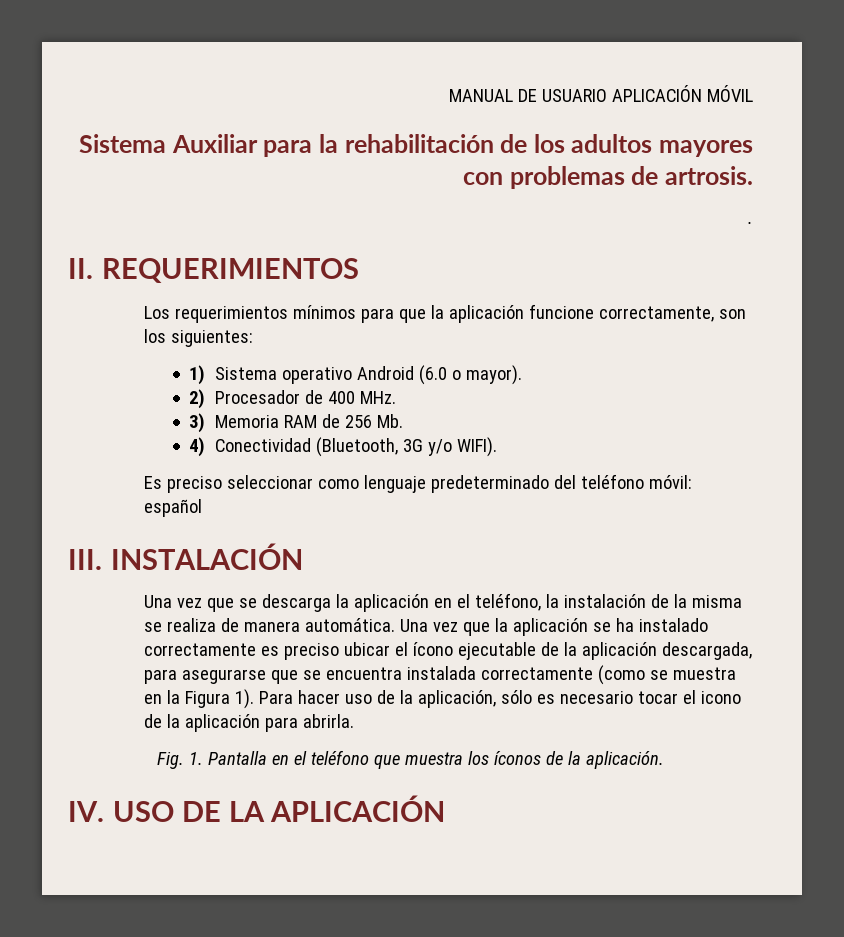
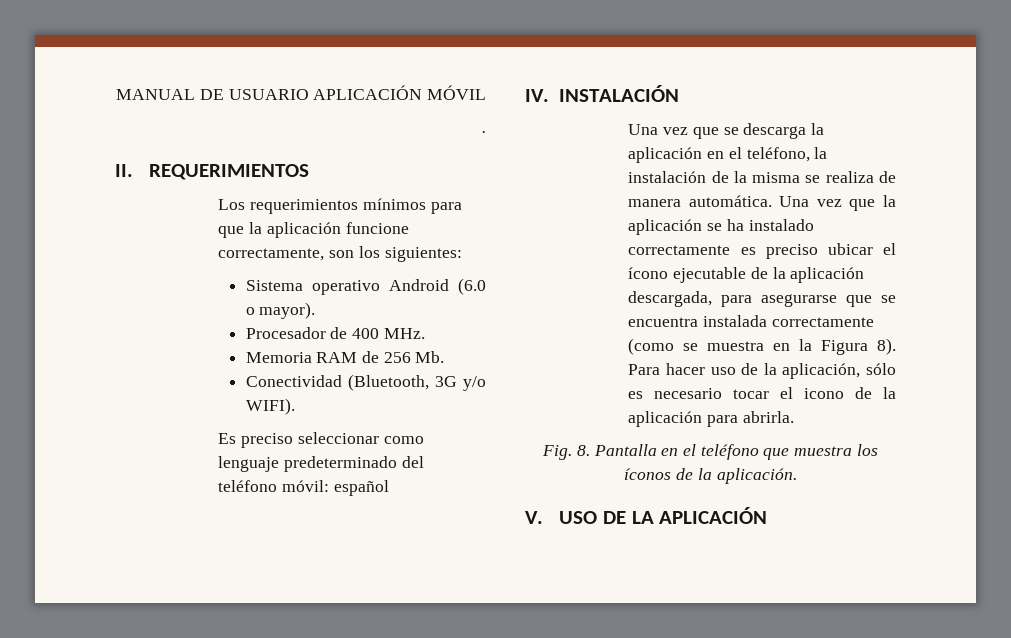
[79,134,754,157] [463,166,753,189] // Sistema Auxiliar para la rehabilitación de los adultos mayores con problemas de artrosis. -> (486, 92) none
[189,365,206,385] 1) -> (462, 254) none
[189,389,206,409] 2) -> (316, 310) none
[189,413,206,433] 3) -> (425, 333) none
[189,437,206,457] 4) -> (445, 357) none
[68,549,102,570] III. -> [525,89,549,102] IV.
[234,689,254,709] 1). -> [877,338,896,355] 8).
[189,752,204,765] 1. -> [576,445,590,456] 8.
[68,801,104,822] IV. -> [525,511,543,524] V.

